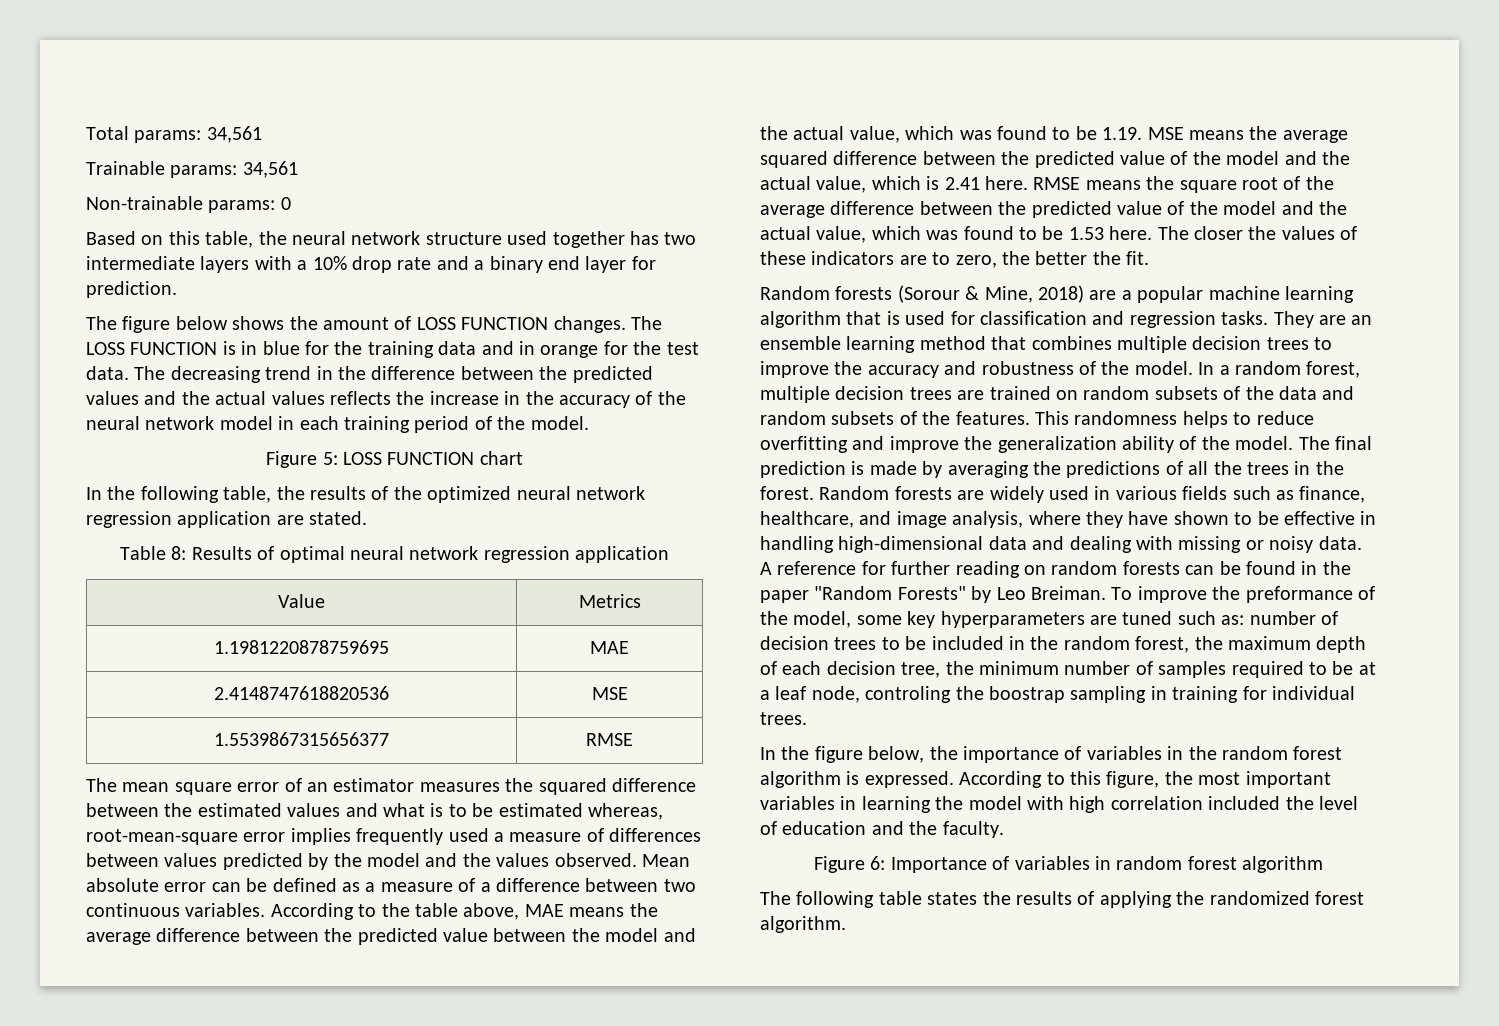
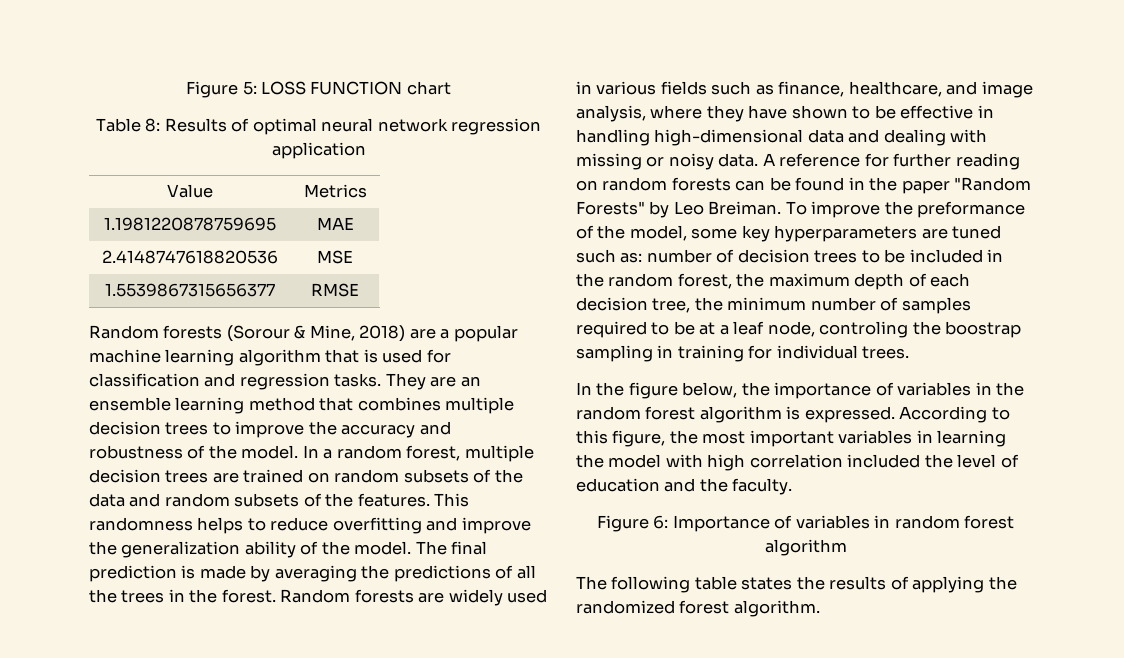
[86,126,262,143] [86,161,298,178] [86,196,291,213] [86,231,697,248] [86,256,656,273] [86,281,177,298] [86,316,662,333] [86,341,699,358] [86,366,653,383] [86,391,686,408] [86,416,589,433] Total params: 34,561 // Trainable params: 34,561 // Non-trainable params: 0 // Based on this table, the neural network structure used together has two intermediate layers with a 10% drop rate and a binary end layer for prediction. // The figure below shows the amount of LOSS FUNCTION changes. The LOSS FUNCTION is in blue for the training data and in orange for the test data. The decreasing trend in the difference between the predicted values and the actual values reflects the increase in the accuracy of the neural network model in each training period of the model. // -> (186, 89) none
[86,486,645,503] [86,511,368,528] // In the following table, the results of the optimized neural network regression application are stated. -> (451, 88) none
[86,778,696,795] [86,803,663,820] [86,828,702,845] [86,853,690,870] [86,878,696,892] [86,903,658,920] [86,928,696,945] [760,126,1348,143] [760,151,1350,168] [760,176,1334,193] [760,201,1347,218] [760,226,1358,243] [760,251,1150,268] // The mean square error of an estimator measures the squared difference between the estimated values and what is to be estimated whereas, root-mean-square error implies frequently used a measure of differences between values predicted by the model and the values observed. Mean absolute error can be defined as a measure of a difference between two continuous variables. According to the table above, MAE means the average difference between the predicted value between the model and the actual value, which was found to be 1.19. MSE means the average squared difference between the predicted value of the model and the actual value, which is 2.41 here. RMSE means the square root of the average difference between the predicted value of the model and the actual value, which was found to be 1.53 here. The closer the values of these indicators are to zero, the better the fit. -> (359, 290) none

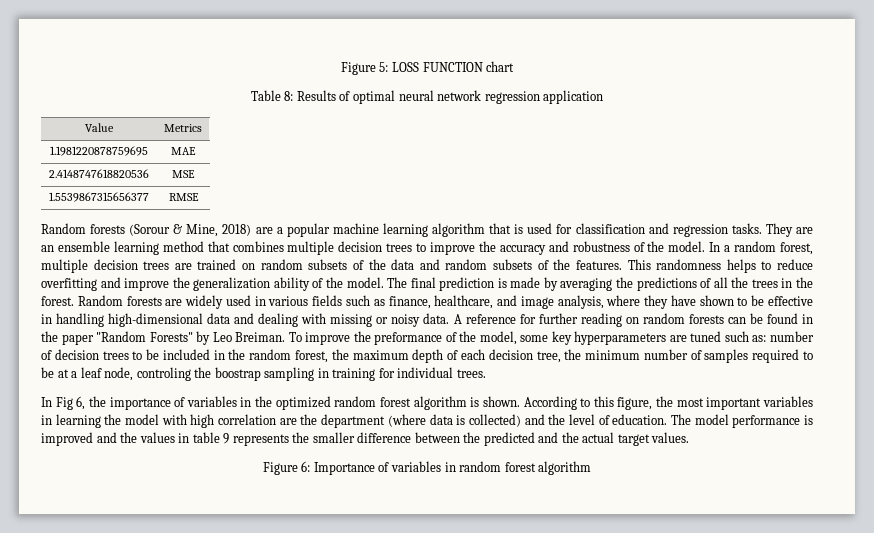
[596,382,738,399] the figure below, -> [55,396,86,410] Fig 6,
(1025, 389) none -> [275,396,331,410] optimized
[804,406,895,423] expressed. -> [482,396,520,407] shown.
[847,454,1019,468] [576,478,793,495] included the level of education and the faculty. -> [279,414,813,428] [41,432,690,446] are the department (where data is collected) and the level of education. The model performance is improved and the values in table 9 represents the smaller difference between the predicted and the actual target values.
[576,576,1017,593] [576,600,820,617] // The following table states the results of applying the randomized forest algorithm. -> (592, 468) none

